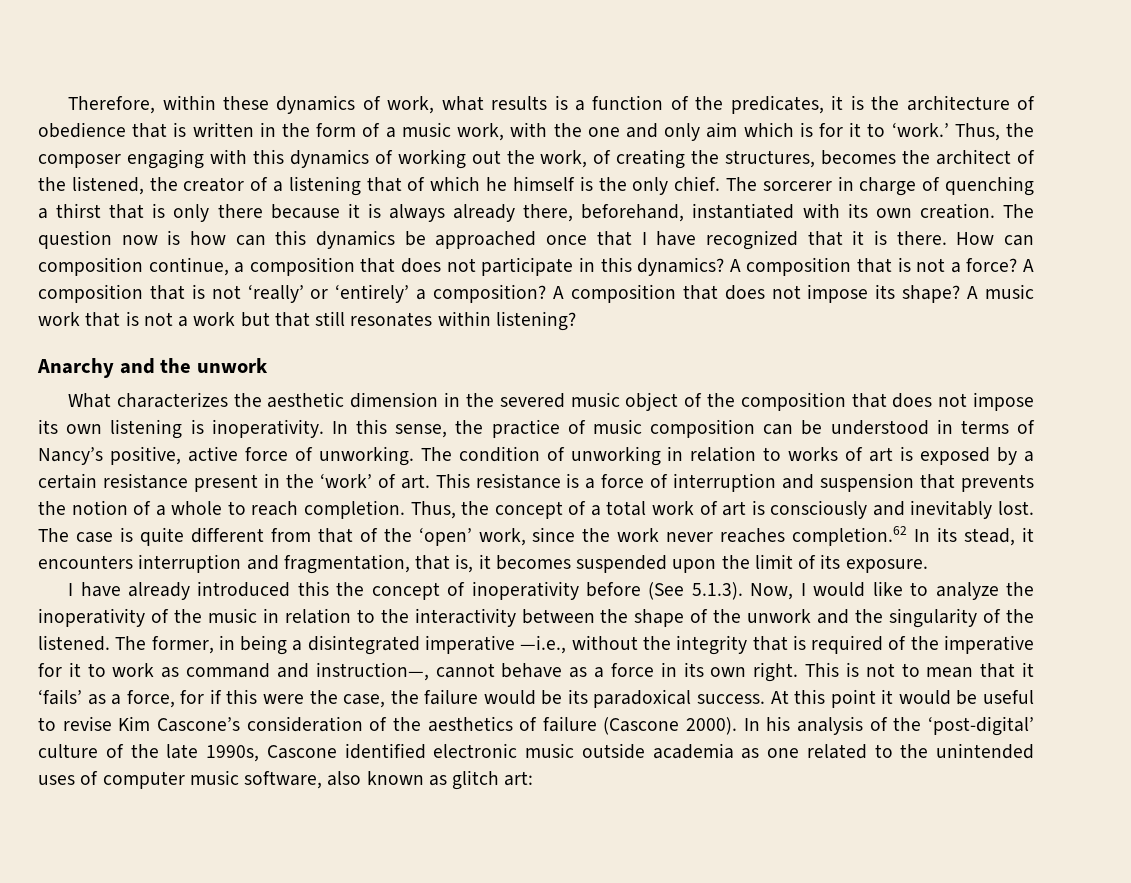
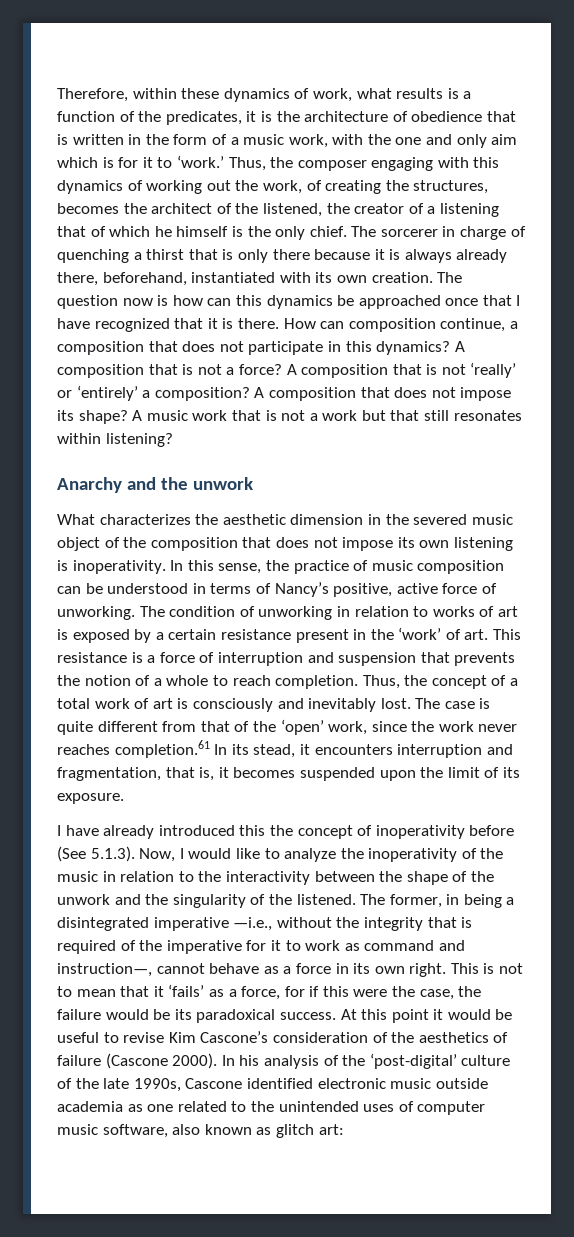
[792,526,908,546] completion.62 -> [114,740,210,758] completion.61

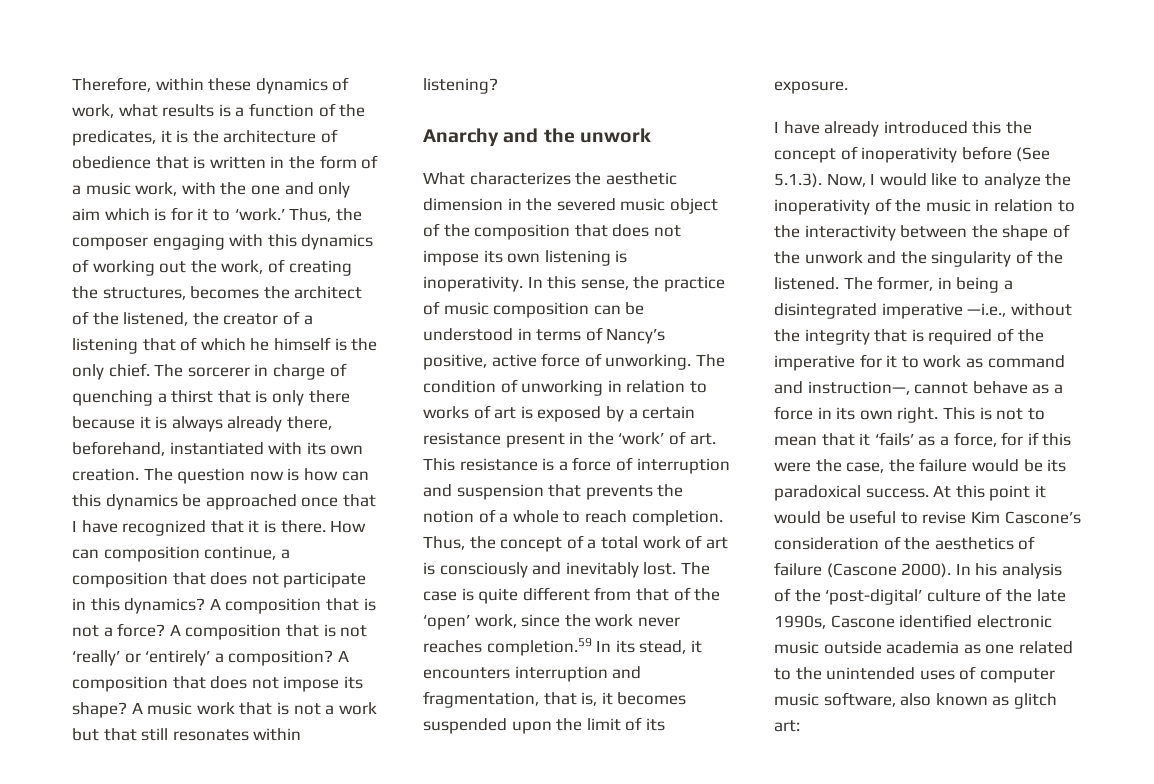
[114,740,210,758] completion.61 -> [486,638,592,656] completion.59

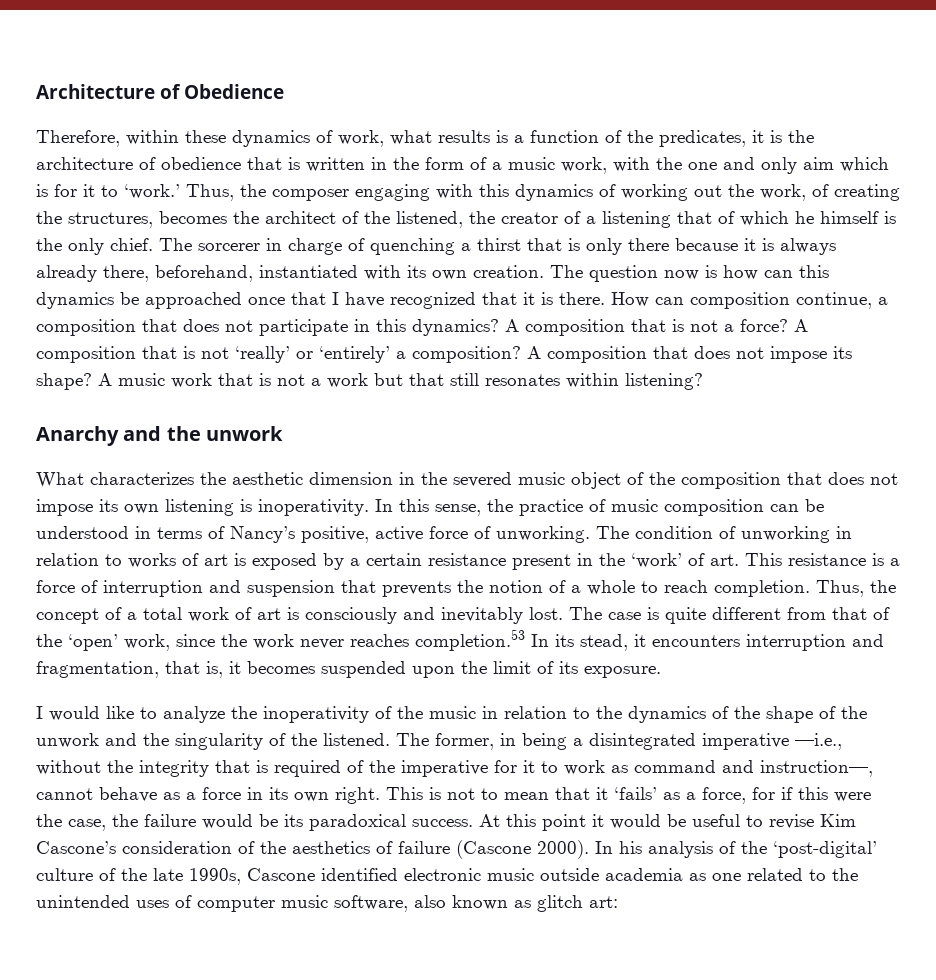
(72, 84) none -> [36,84,284,99] Architecture of Obedience //
[486,638,592,656] completion.59 -> [415,629,525,651] completion.53
[783,121,1032,137] [774,146,1051,163] [774,173,876,188] have already introduced this the concept of inoperativity before (See 5.1.3). Now, I -> (43, 712) none
[804,225,968,241] interactivity between -> [628,706,729,723] dynamics of

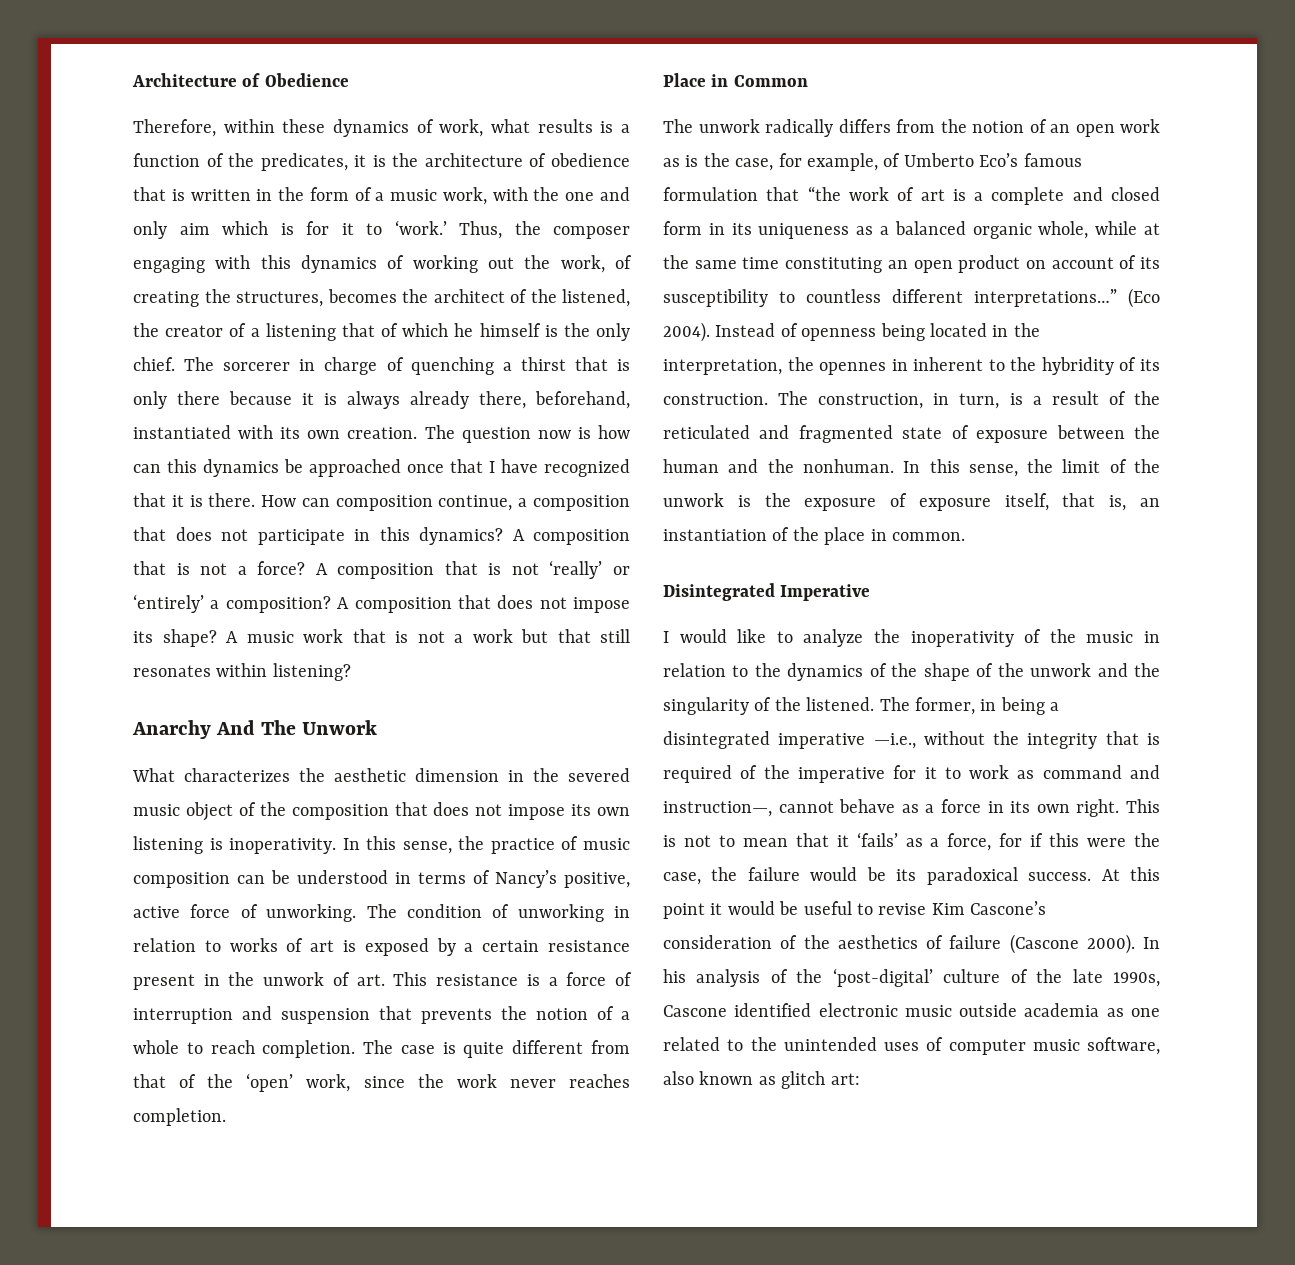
[123,426,284,441] and the unwork -> [216,720,378,735] And The Unwork
[631,553,682,568] ‘work’ -> [263,972,325,986] unwork
[816,580,896,597] [36,607,563,624] Thus, the concept of a total work of art is consciously and inevitably lost. -> (356, 1049) none
[415,629,884,651] [36,661,661,678] completion.53 In its stead, it encounters interruption and fragmentation, that is, it becomes suspended upon the limit of its exposure. -> [133,1108,226,1126] [663,73,808,87] [663,119,1160,137] [663,153,1082,171] [663,186,1160,205] [663,221,1160,239] [663,255,1160,273] [663,288,1160,308] [663,322,1040,342] [663,357,1160,375] [663,391,1160,409] [663,425,1160,443] [663,459,1160,477] [663,493,1160,511] [663,527,965,545] [663,583,871,601] completion. // Place in Common // The unwork radically differs from the notion of an open work as is the case, for example, of Umberto Eco’s famous formulation that “the work of art is a complete and closed form in its uniqueness as a balanced organic whole, while at the same time constituting an open product on account of its susceptibility to countless different interpretations…” (Eco 2004). Instead of openness being located in the interpretation, the opennes in inherent to the hybridity of its construction. The construction, in turn, is a result of the reticulated and fragmented state of exposure between the human and the nonhuman. In this sense, the limit of the unwork is the exposure of exposure itself, that is, an instantiation of the place in common. // Disintegrated Imperative

